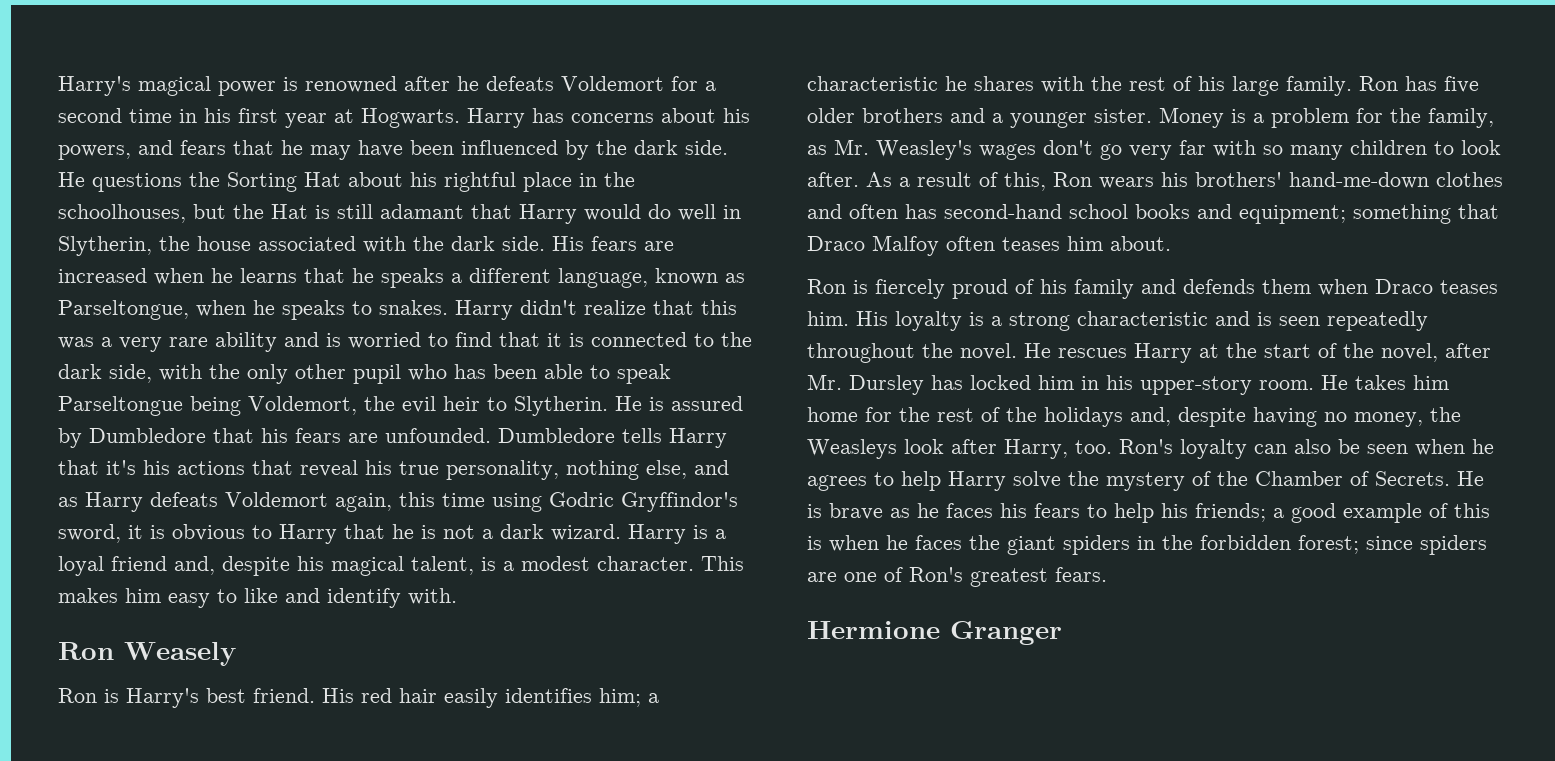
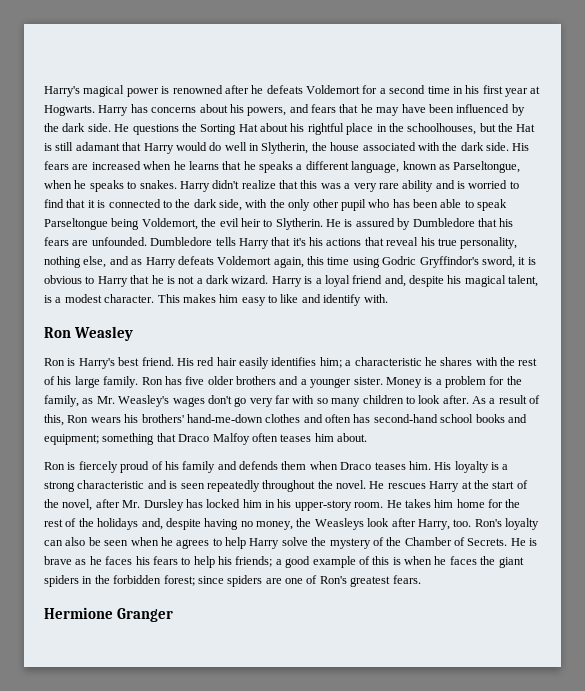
[124,642,236,666] Weasely -> [74,326,134,341] Weasley

